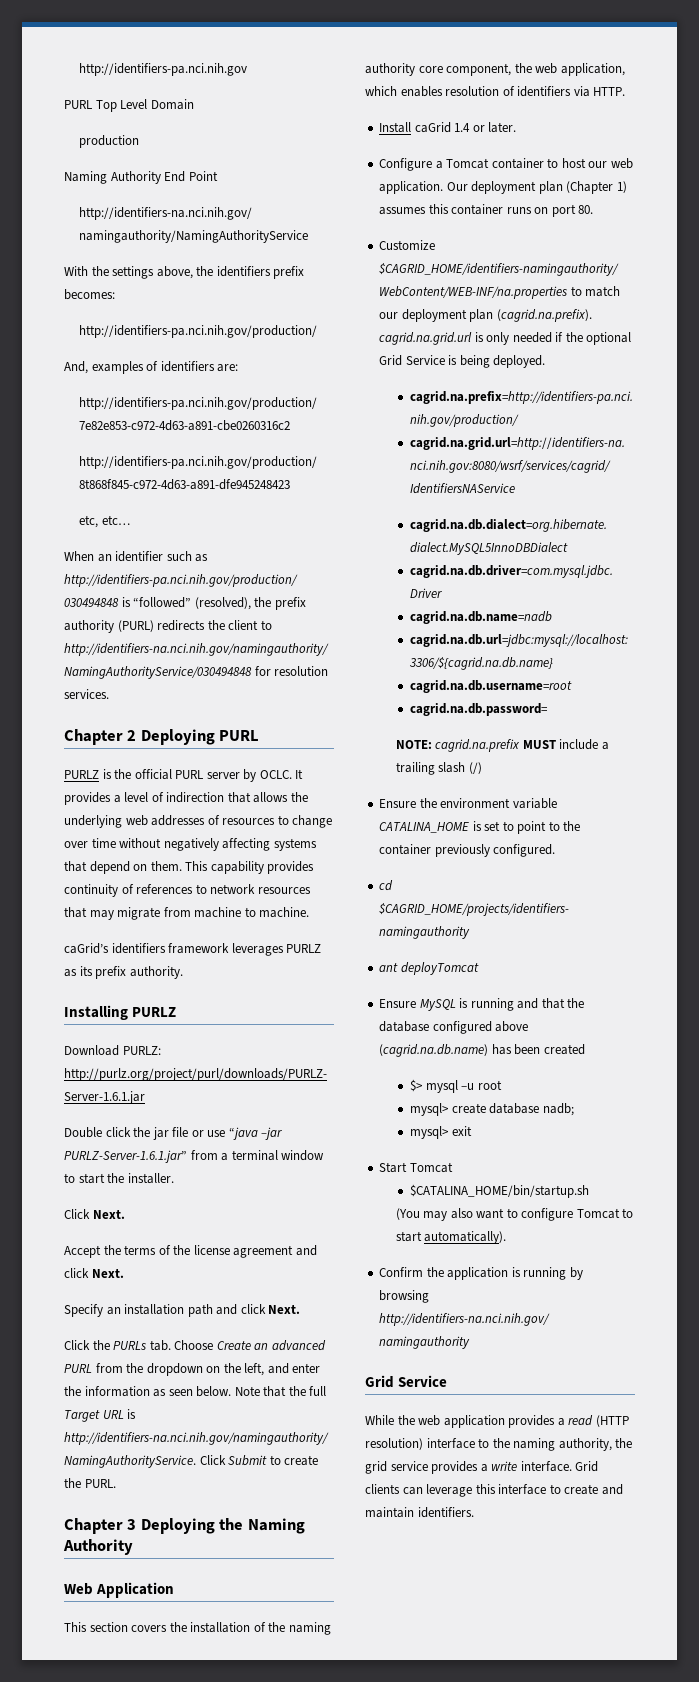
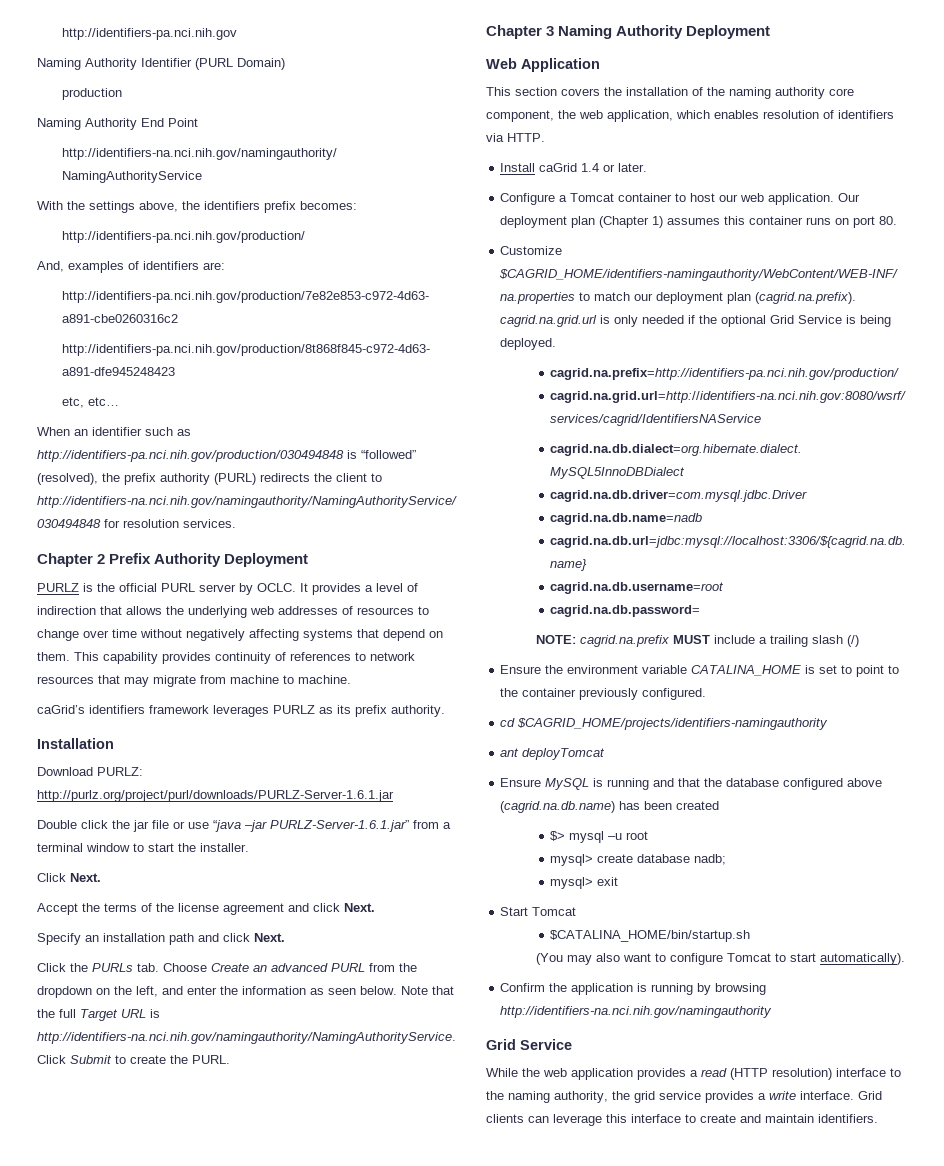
[64,99,194,112] PURL Top Level Domain -> [37,58,285,70] Naming Authority Identifier (PURL Domain)
[140,729,260,745] Deploying PURL -> [109,553,309,567] Prefix Authority Deployment
[64,1005,177,1020] Installing PURLZ -> [37,738,114,749] Installation
[140,1518,305,1534] [63,1539,133,1555] Deploying the Naming Authority -> [558,25,771,39] Naming Authority Deployment

